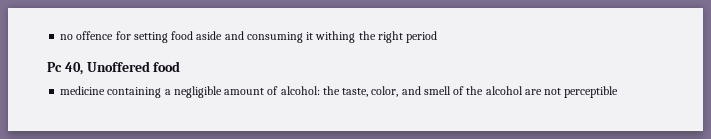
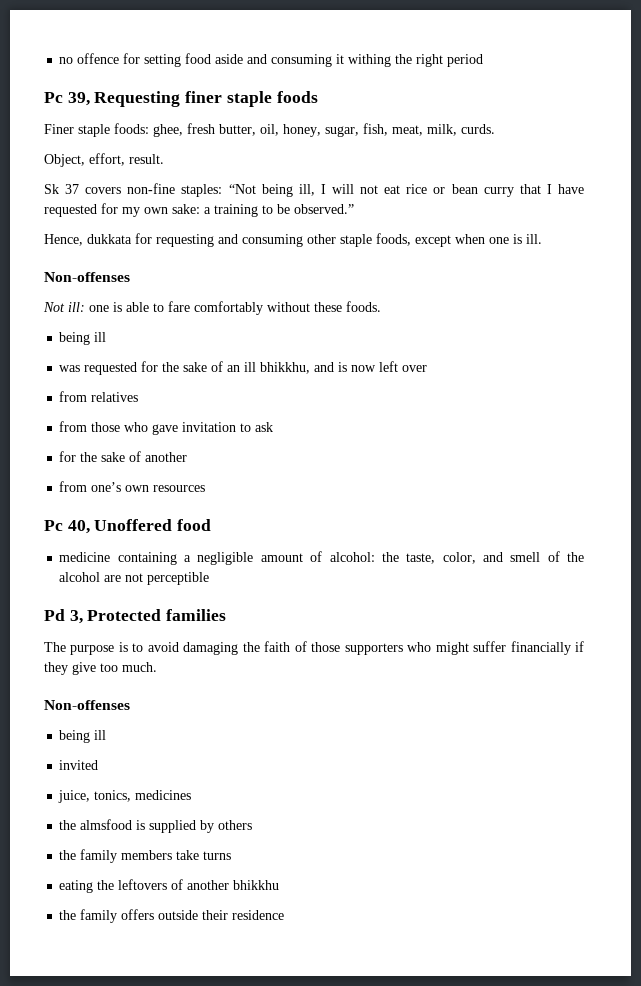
(438, 37) none -> [44,91,318,107] [44,123,495,137] [44,153,164,167] [44,183,584,197] [44,203,354,217] [44,233,542,247] [44,272,130,282] [43,301,381,315] [59,332,107,345] [59,361,428,375] [59,391,139,402] [59,421,274,435] [59,451,188,462] [59,481,206,492] // Pc 39, Requesting finer staple foods // Finer staple foods: ghee, fresh butter, oil, honey, sugar, fish, meat, milk, curds. // Object, effort, result. // Sk 37 covers non-fine staples: “Not being ill, I will not eat rice or bean curry that I have requested for my own sake: a training to be observed.” // Hence, dukkata for requesting and consuming other staple foods, except when one is ill. // Non-offenses // Not ill: one is able to fare comfortably without these foods. // being ill // was requested for the sake of an ill bhikkhu, and is now left over // from relatives // from those who gave invitation to ask // for the sake of another // from one’s own resources
(619, 92) none -> [44,609,227,624] [44,641,584,655] [44,662,157,675] [44,700,130,710] [59,730,107,743] [59,760,99,770] [58,790,192,803] [59,819,253,833] [59,849,232,863] [59,879,280,893] [59,909,285,923] // Pd 3, Protected families // The purpose is to avoid damaging the faith of those supporters who might suffer financially if they give too much. // Non-offenses // being ill // invited // juice, tonics, medicines // the almsfood is supplied by others // the family members take turns // eating the leftovers of another bhikkhu // the family offers outside their residence

